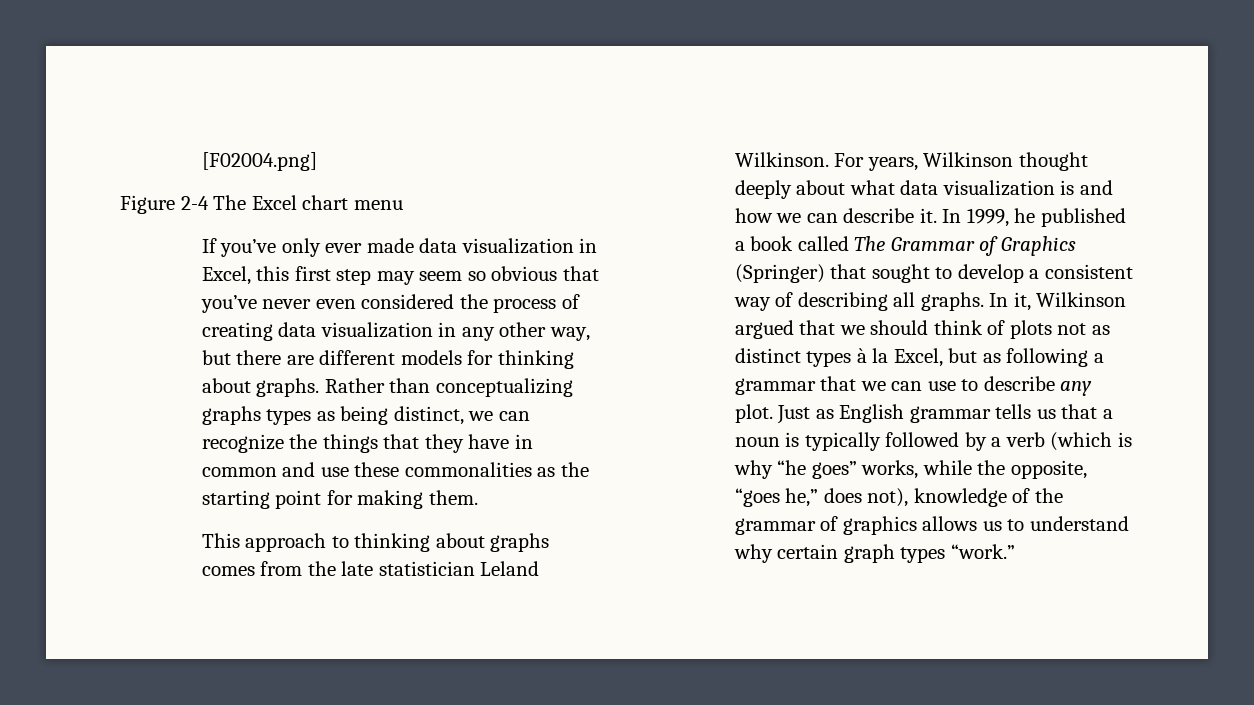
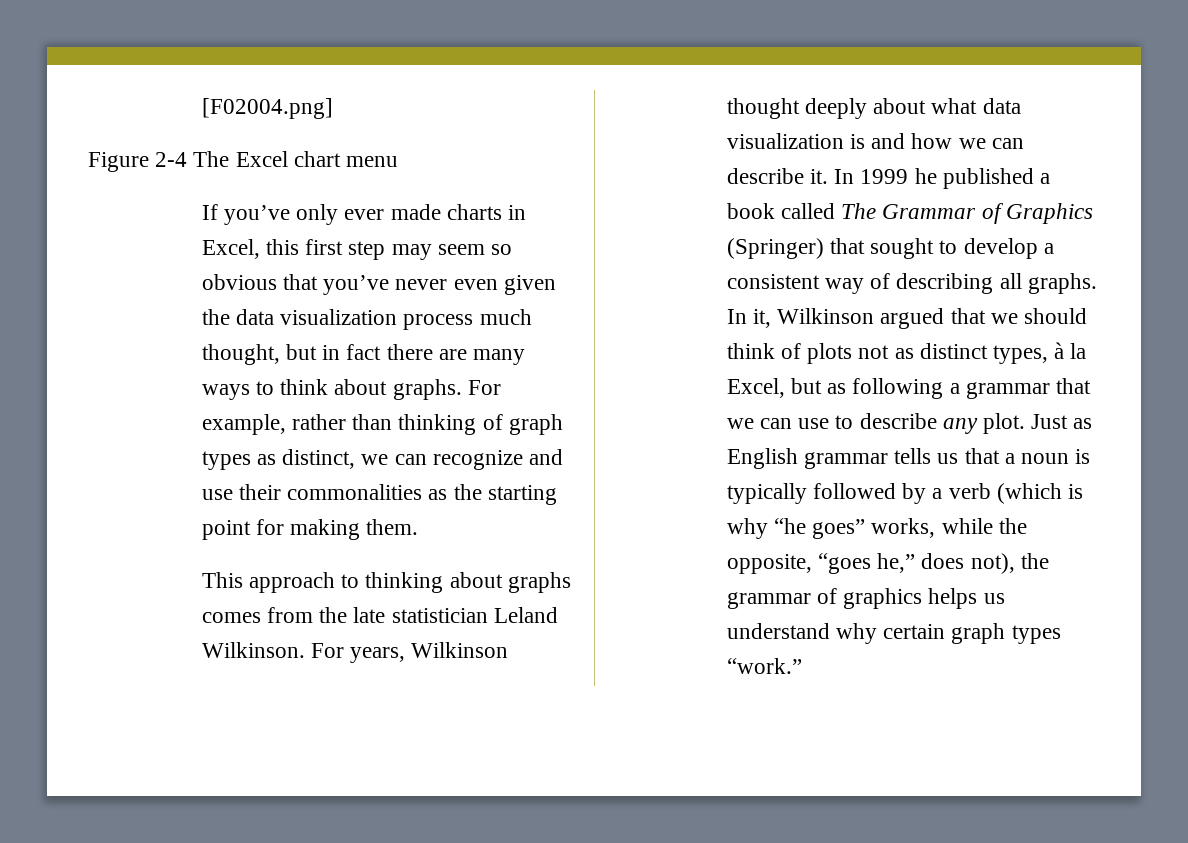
[419,238,574,254] data visualization -> [446,204,502,220] charts
[361,294,580,313] [201,322,590,341] [201,350,574,369] [201,378,573,397] [201,406,261,425] considered the process of creating data visualization in any other way, but there are different models for thinking about graphs. Rather than conceptualizing graphs -> [503,275,556,295] [201,309,532,330] [201,344,525,365] [201,379,501,400] [201,414,563,435] given the data visualization process much thought, but in fact there are many ways to think about graphs. For example, rather than thinking of graph
[340,406,389,425] being -> (276, 459) none
[289,434,533,453] [201,467,277,477] the things that they have in common -> (523, 460) none
[354,462,400,477] these -> [238,484,281,500] their
[966,208,1009,227] 1999, -> [860,169,909,184] 1999
[806,351,852,367] types -> [992,345,1048,364] types,
[913,488,1031,507] knowledge of -> (1015, 563) none
[922,516,1025,531] allows us to -> [928,588,1005,609] helps us

